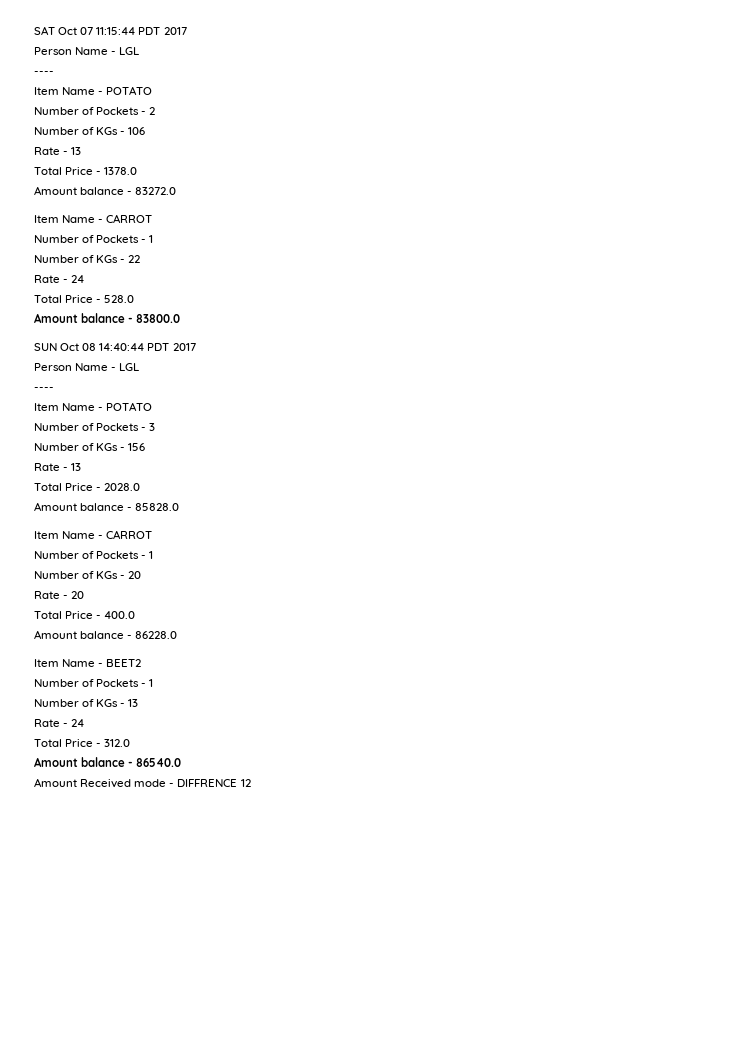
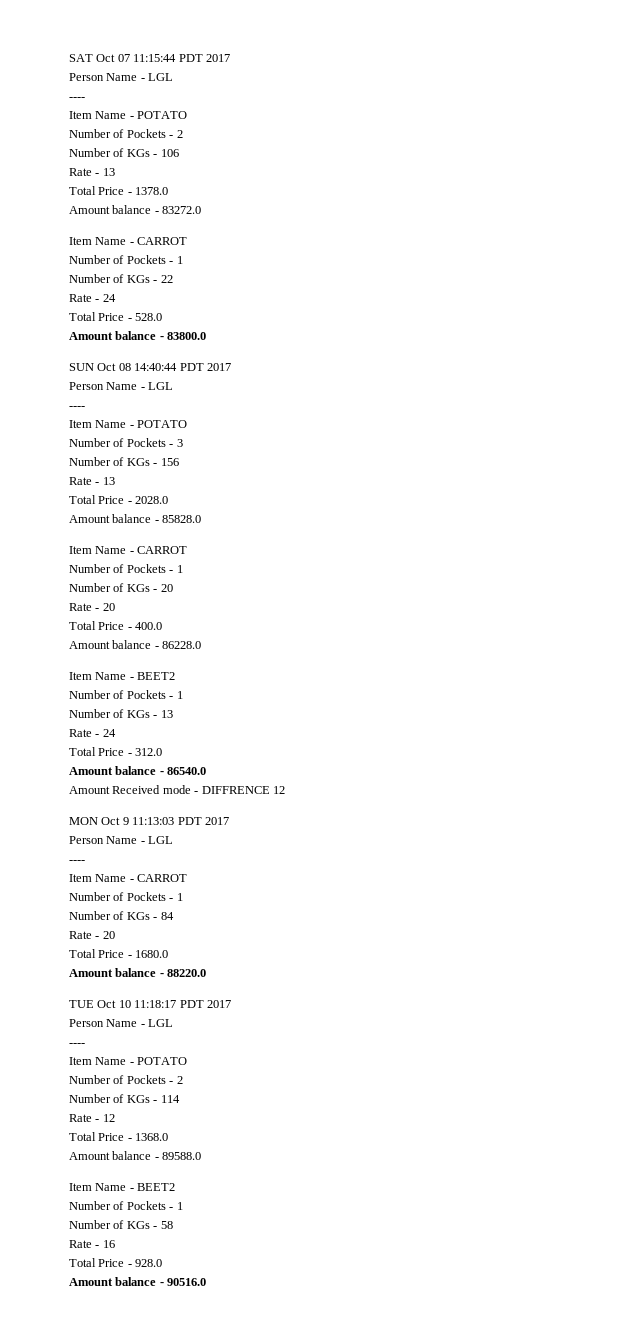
(251, 783) none -> [69,817,229,825] [69,836,174,844] [69,860,85,863] [69,874,188,882] [69,892,183,901] [69,911,174,920] [69,931,115,939] [69,949,169,958] [69,968,207,977] [69,1000,231,1008] [69,1019,174,1027] [69,1043,85,1046] [69,1057,188,1065] [69,1075,183,1084] [69,1094,180,1103] [69,1114,115,1122] [69,1132,169,1141] [69,1151,202,1160] [69,1183,176,1191] [69,1201,183,1210] [69,1220,173,1229] [69,1240,115,1248] [69,1258,163,1267] [69,1277,207,1286] // MON Oct 9 11:13:03 PDT 2017 // Person Name - LGL // ---- // Item Name - CARROT // Number of Pockets - 1 // Number of KGs - 84 // Rate - 20 // Total Price - 1680.0 // Amount balance - 88220.0 // TUE Oct 10 11:18:17 PDT 2017 // Person Name - LGL // ---- // Item Name - POTATO // Number of Pockets - 2 // Number of KGs - 114 // Rate - 12 // Total Price - 1368.0 // Amount balance - 89588.0 // Item Name - BEET2 // Number of Pockets - 1 // Number of KGs - 58 // Rate - 16 // Total Price - 928.0 // Amount balance - 90516.0

